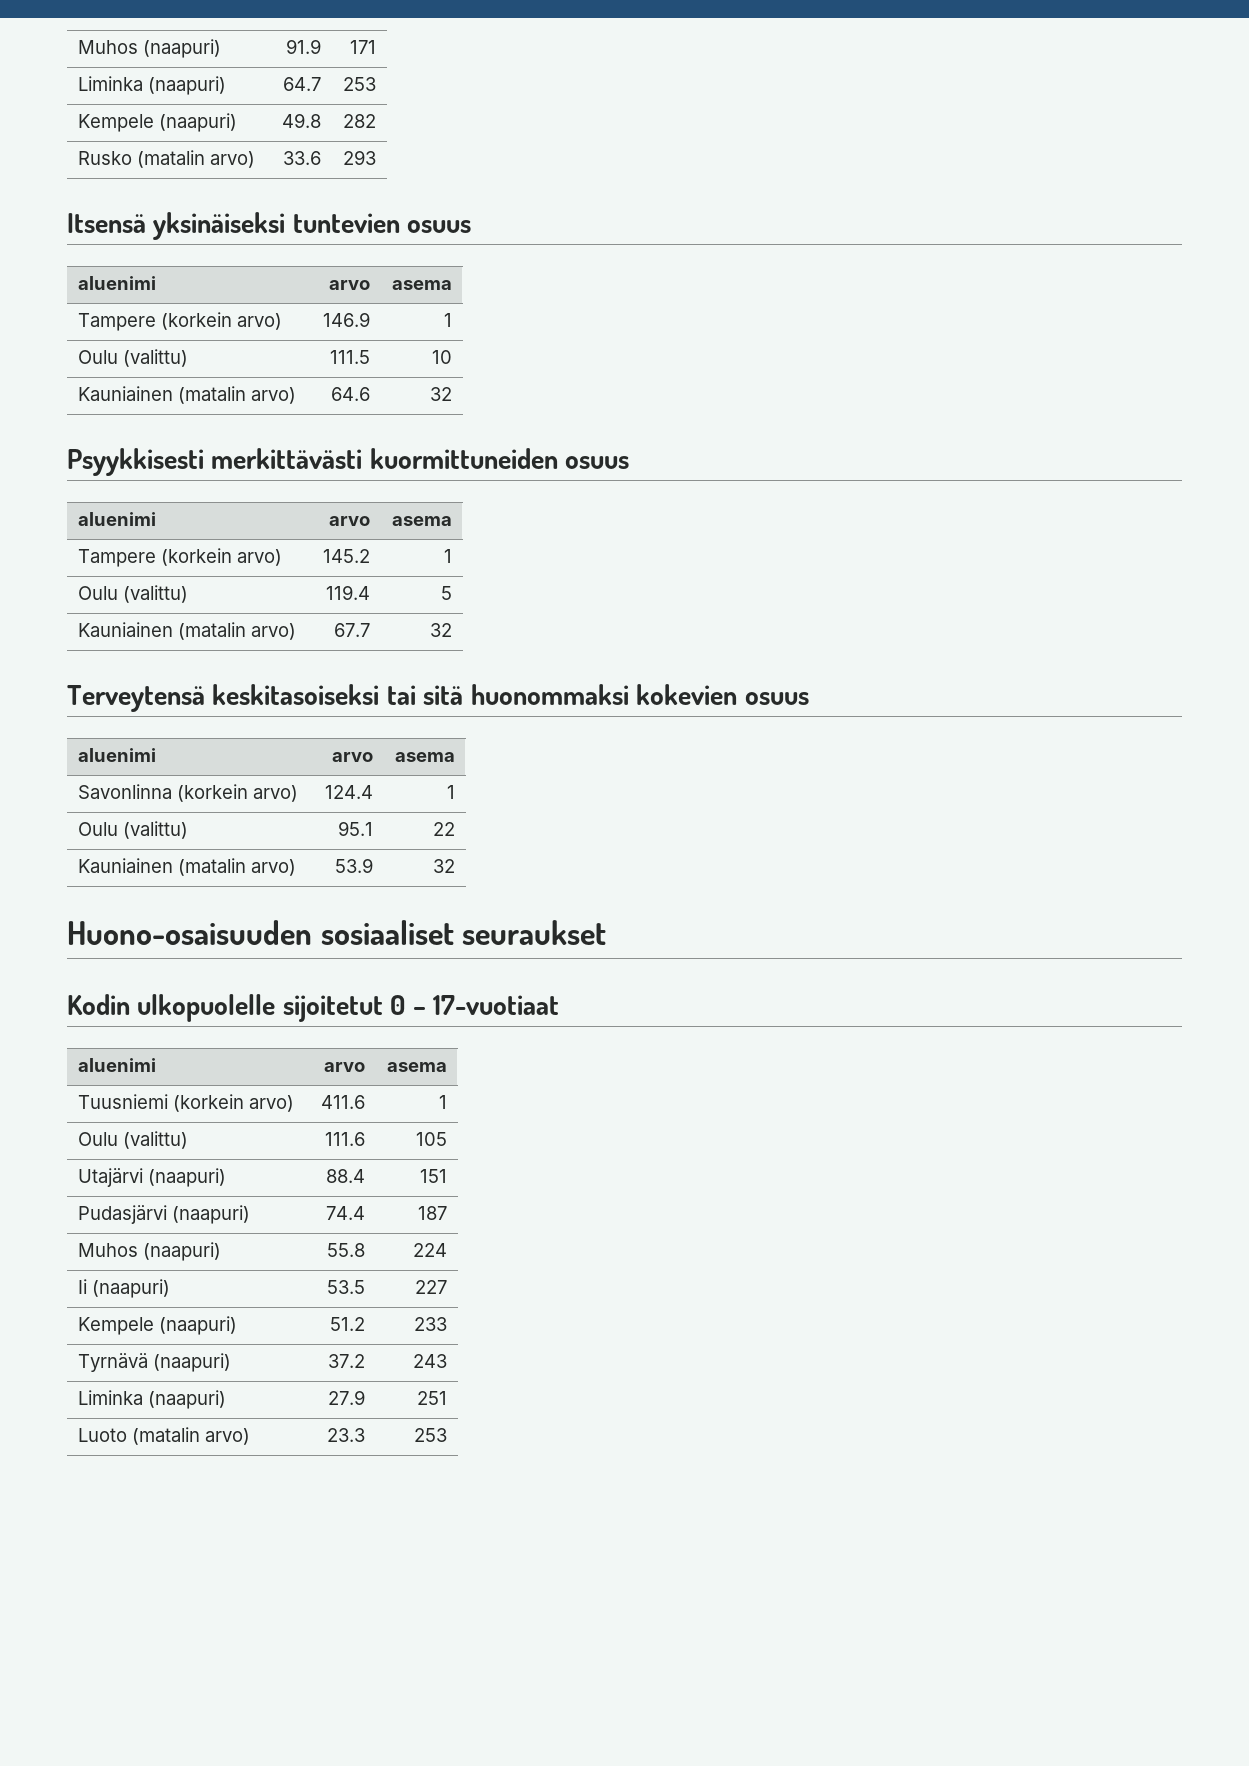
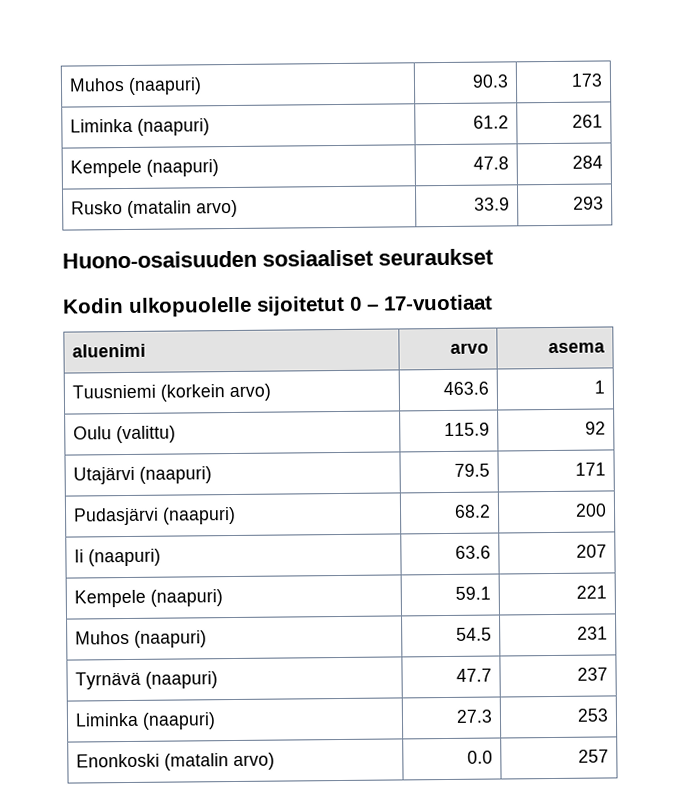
[77,39,221,58] [286,39,322,54] [350,40,377,54] [77,76,226,95] [283,77,322,91] [343,77,377,91] [77,113,237,132] [282,113,322,128] [343,114,377,128] Muhos (naapuri) | 91.9 | 171 // Liminka (naapuri) | 64.7 | 253 // Kempele (naapuri) | 49.8 | 282 -> [69,77,203,95] [471,74,509,88] [570,73,603,87] [70,118,211,136] [472,115,509,129] [571,114,603,128] [70,159,220,178] [472,156,509,170] [571,155,603,169] Muhos (naapuri) | 90.3 | 173 // Liminka (naapuri) | 61.2 | 261 // Kempele (naapuri) | 47.8 | 284
[283,151,322,165] 33.6 -> [473,197,510,211] 33.9
[67,212,472,240] [77,276,156,290] [329,280,371,290] [392,280,453,290] [77,312,282,331] [323,312,371,327] [444,313,453,327] [77,349,188,367] [330,350,371,364] [432,350,453,364] [77,386,296,404] [331,387,371,401] [430,387,453,401] [67,448,630,476] [77,512,156,526] [329,516,371,526] [392,516,453,526] [77,548,282,567] [323,549,371,563] [444,549,453,563] [77,585,188,603] [326,585,371,600] [441,586,453,600] [77,622,296,640] [334,623,371,637] [430,623,453,637] [67,684,809,712] [77,748,156,762] [332,752,374,762] [395,752,456,762] [77,784,298,802] [325,785,374,799] [447,785,456,799] [77,821,188,839] [338,821,374,836] [433,822,456,836] [77,858,296,876] [335,858,374,873] [433,859,456,873] // Itsensä yksinäiseksi tuntevien osuus // aluenimi | arvo | asema // Tampere (korkein arvo) | 146.9 | 1 // Oulu (valittu) | 111.5 | 10 // Kauniainen (matalin arvo) | 64.6 | 32 // Psyykkisesti merkittävästi kuormittuneiden osuus // aluenimi | arvo | asema // Tampere (korkein arvo) | 145.2 | 1 // Oulu (valittu) | 119.4 | 5 // Kauniainen (matalin arvo) | 67.7 | 32 // Terveytensä keskitasoiseksi tai sitä huonommaksi kokevien osuus // aluenimi | arvo | asema // Savonlinna (korkein arvo) | 124.4 | 1 // Oulu (valittu) | 95.1 | 22 // Kauniainen (matalin arvo) | 53.9 | 32 -> (604, 203) none
[321,1095,366,1109] [439,1095,448,1109] [77,1131,188,1149] [325,1132,366,1146] [416,1132,448,1146] 411.6 | 1 // Oulu (valittu) | 111.6 | 105 -> [442,381,489,396] [593,380,605,394] [73,425,177,444] [443,422,490,437] [584,421,606,435] 463.6 | 1 // Oulu (valittu) | 115.9 | 92
[326,1169,366,1183] [420,1169,448,1183] 88.4 | 151 -> [453,463,490,477] [574,462,606,476] 79.5 | 171
[326,1206,366,1220] [418,1206,448,1220] [77,1242,221,1261] [327,1243,366,1257] [413,1243,448,1257] [77,1279,170,1298] [327,1280,366,1294] [415,1280,448,1294] [77,1316,237,1335] [330,1317,366,1331] [414,1317,448,1331] 74.4 | 187 // Muhos (naapuri) | 55.8 | 224 // Ii (naapuri) | 53.5 | 227 // Kempele (naapuri) | 51.2 | 233 -> [453,504,491,518] [574,503,607,517] [74,548,162,567] [454,545,491,559] [575,544,607,558] [74,589,224,608] [454,586,491,600] [575,585,607,599] [75,630,208,648] [455,627,492,641] [576,626,608,640] 68.2 | 200 // Ii (naapuri) | 63.6 | 207 // Kempele (naapuri) | 59.1 | 221 // Muhos (naapuri) | 54.5 | 231
[328,1354,366,1368] [413,1354,448,1368] [77,1390,226,1409] [328,1390,366,1405] [417,1391,448,1405] [77,1427,250,1445] [327,1428,366,1442] [414,1428,448,1442] 37.2 | 243 // Liminka (naapuri) | 27.9 | 251 // Luoto (matalin arvo) | 23.3 | 253 -> [455,668,492,682] [576,667,608,681] [75,712,217,730] [455,709,493,723] [576,708,609,722] [76,752,276,771] [466,750,493,764] [577,749,609,763] 47.7 | 237 // Liminka (naapuri) | 27.3 | 253 // Enonkoski (matalin arvo) | 0.0 | 257

